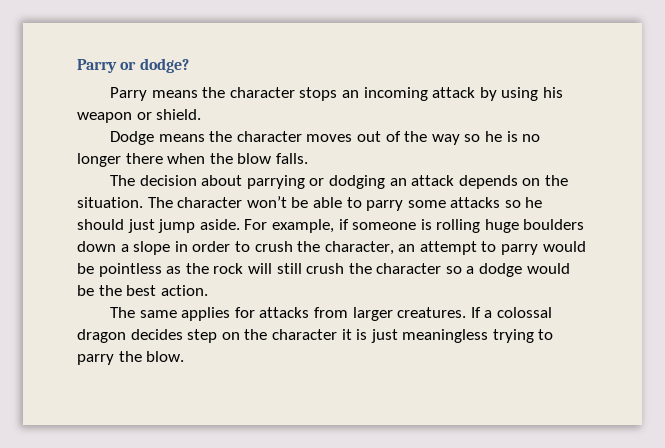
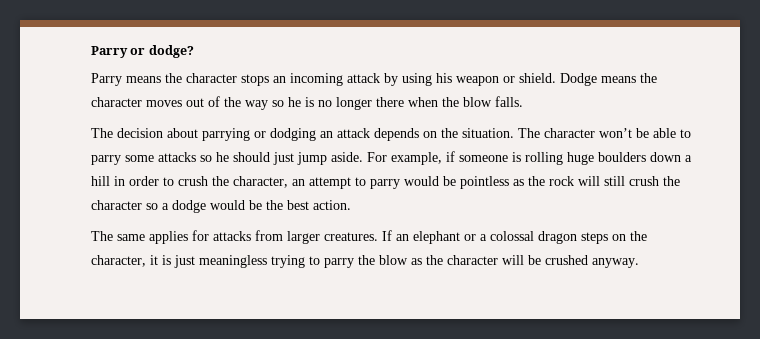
(202, 114) // -> (556, 78) none
[133,241,171,255] slope -> [91,176,110,186] hill
(481, 312) none -> [396,231,476,244] an elephant or
[130,329,337,343] decides step on the character -> [581,231,647,244] [91,255,146,267] steps on the character,
[146,351,185,362] blow. -> [379,255,639,268] blow as the character will be crushed anyway.

